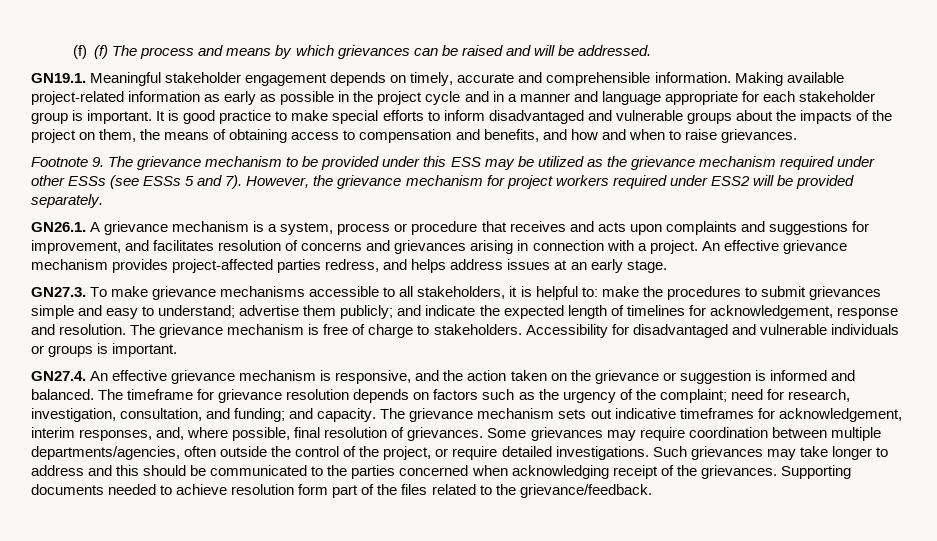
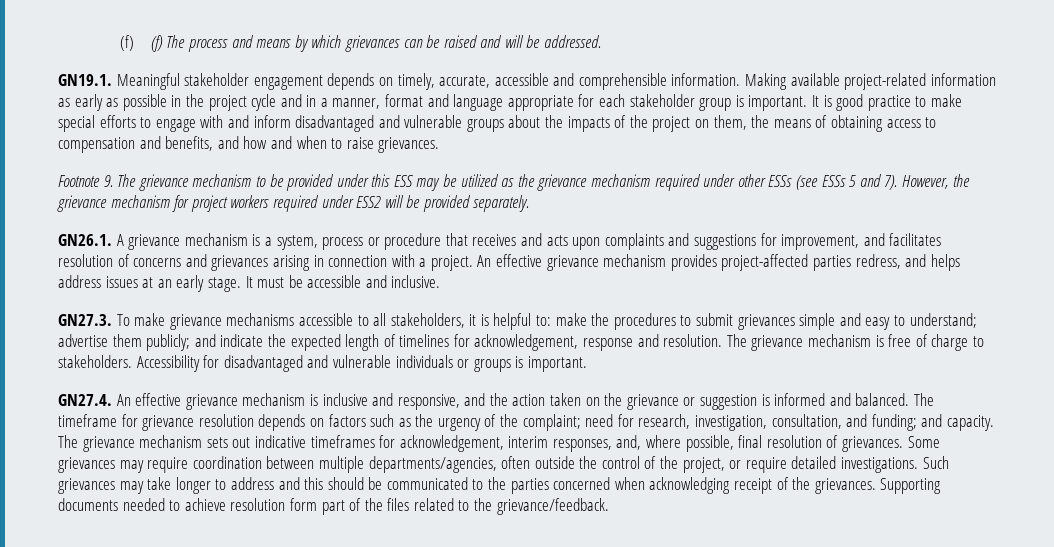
[457,73,515,83] accurate -> [439,73,549,88] accurate, accessible
[519,93,570,102] manner -> [332,94,424,109] manner, format
(440, 116) none -> [155,115,249,132] engage with and
(667, 266) none -> [245,275,441,288] It must be accessible and inclusive.
(332, 375) none -> [322,393,394,406] inclusive and

